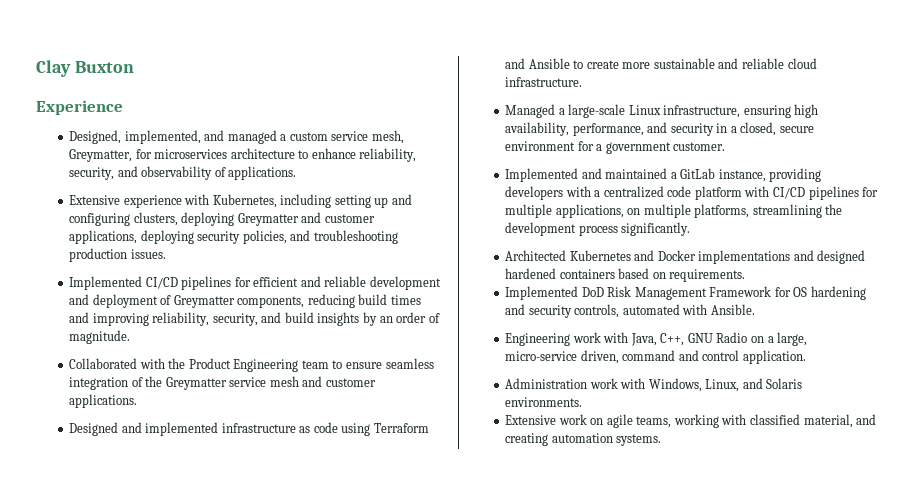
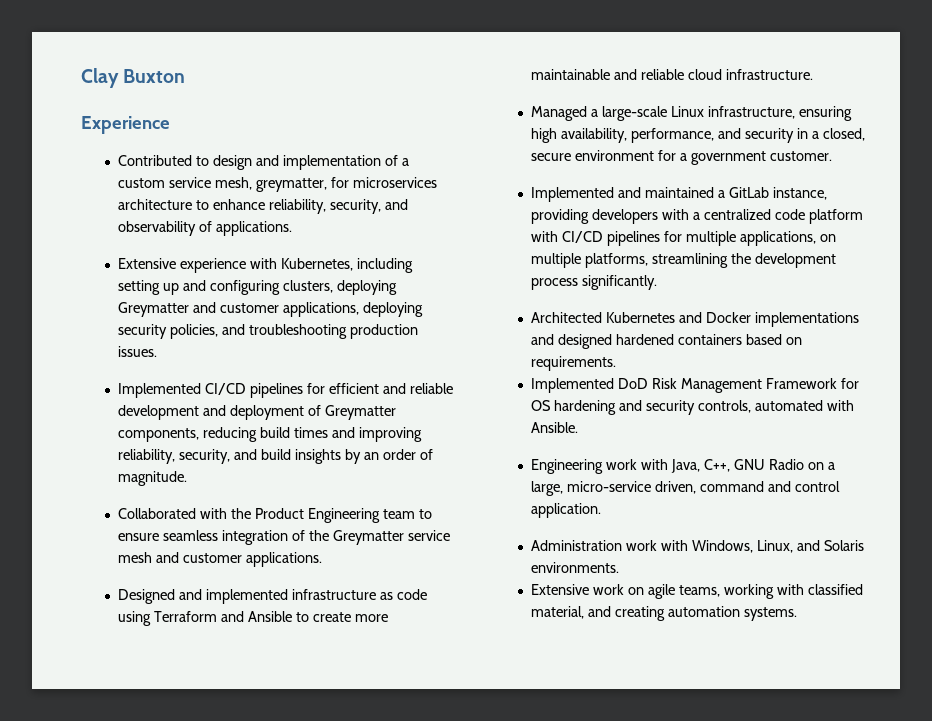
[69,130,277,144] Designed, implemented, and managed -> [118,155,399,170] Contributed to design and implementation of
[69,149,133,162] Greymatter, -> [256,178,328,192] greymatter,
[653,58,715,69] sustainable -> [531,69,611,80] maintainable

